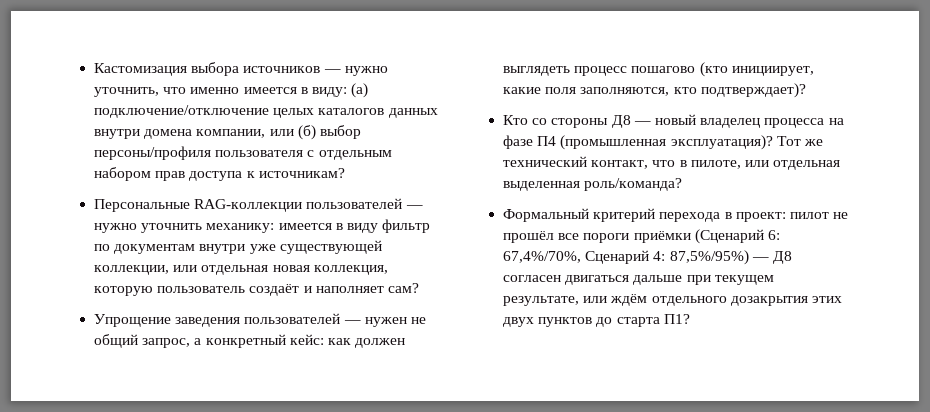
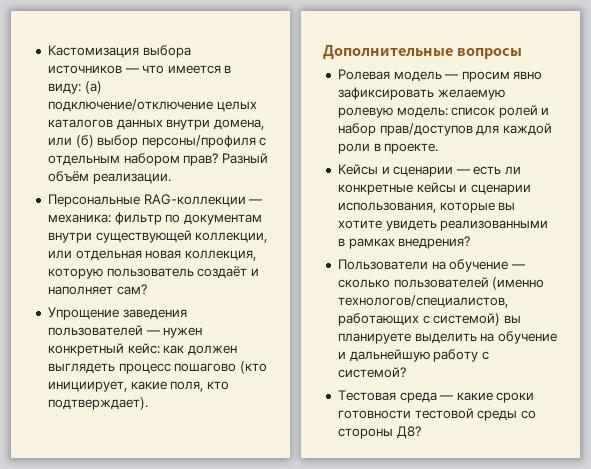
[344,66,388,76] [94,87,240,97] нужно уточнить, что именно -> [142,65,165,74] что
[144,129,266,139] домена компании, -> [213,119,264,130] домена,
[215,150,304,157] пользователя -> (256, 141) none
[155,168,345,181] [94,198,423,212] [94,223,378,233] прав доступа к источникам? // Персональные RAG-коллекции пользователей — нужно уточнить механику: имеется в виду -> [183,153,268,166] [47,171,171,184] [47,194,264,207] [47,214,111,223] прав? Разный объём реализации. // Персональные RAG-коллекции — механика:
[249,244,276,254] уже -> (92, 237) none
[410,317,426,324] [94,334,202,348] не общий запрос, а -> (203, 332) none
[545,83,806,98] [503,114,844,128] [503,135,823,150] [503,156,841,170] [503,178,683,191] [503,208,849,222] [503,229,780,244] [503,250,792,265] [503,275,774,285] [503,294,842,306] [503,314,690,327] поля заполняются, кто подтверждает)? // Кто со стороны Д8 — новый владелец процесса на фазе П4 (промышленная эксплуатация)? Тот же технический контакт, что в пилоте, или отдельная выделенная роль/команда? // Формальный критерий перехода в проект: пилот не прошёл все пороги приёмки (Сценарий 6: 67,4%/70%, Сценарий 4: 87,5%/95%) — Д8 согласен двигаться дальше при текущем результате, или ждём отдельного дозакрытия этих двух пунктов до старта П1? -> [170,381,229,392] [47,397,148,410] [323,45,522,60] [337,69,543,82] [337,87,505,100] [337,105,550,118] [337,123,552,136] [337,143,439,154] [337,164,522,177] [337,182,531,195] [337,202,516,213] [337,220,549,231] [337,236,471,249] [337,259,526,272] [337,277,545,290] [337,295,508,308] [337,313,521,326] [337,331,557,344] [337,349,489,362] [337,367,406,378] [337,390,535,403] [337,408,536,421] [337,426,421,439] поля, кто подтверждает). // Дополнительные вопросы // Ролевая модель — просим явно зафиксировать желаемую ролевую модель: список ролей и набор прав/доступов для каждой роли в проекте. // Кейсы и сценарии — есть ли конкретные кейсы и сценарии использования, которые вы хотите увидеть реализованными в рамках внедрения? // Пользователи на обучение — сколько пользователей (именно технологов/специалистов, работающих с системой) вы планируете выделить на обучение и дальнейшую работу с системой? // Тестовая среда — какие сроки готовности тестовой среды со стороны Д8?

